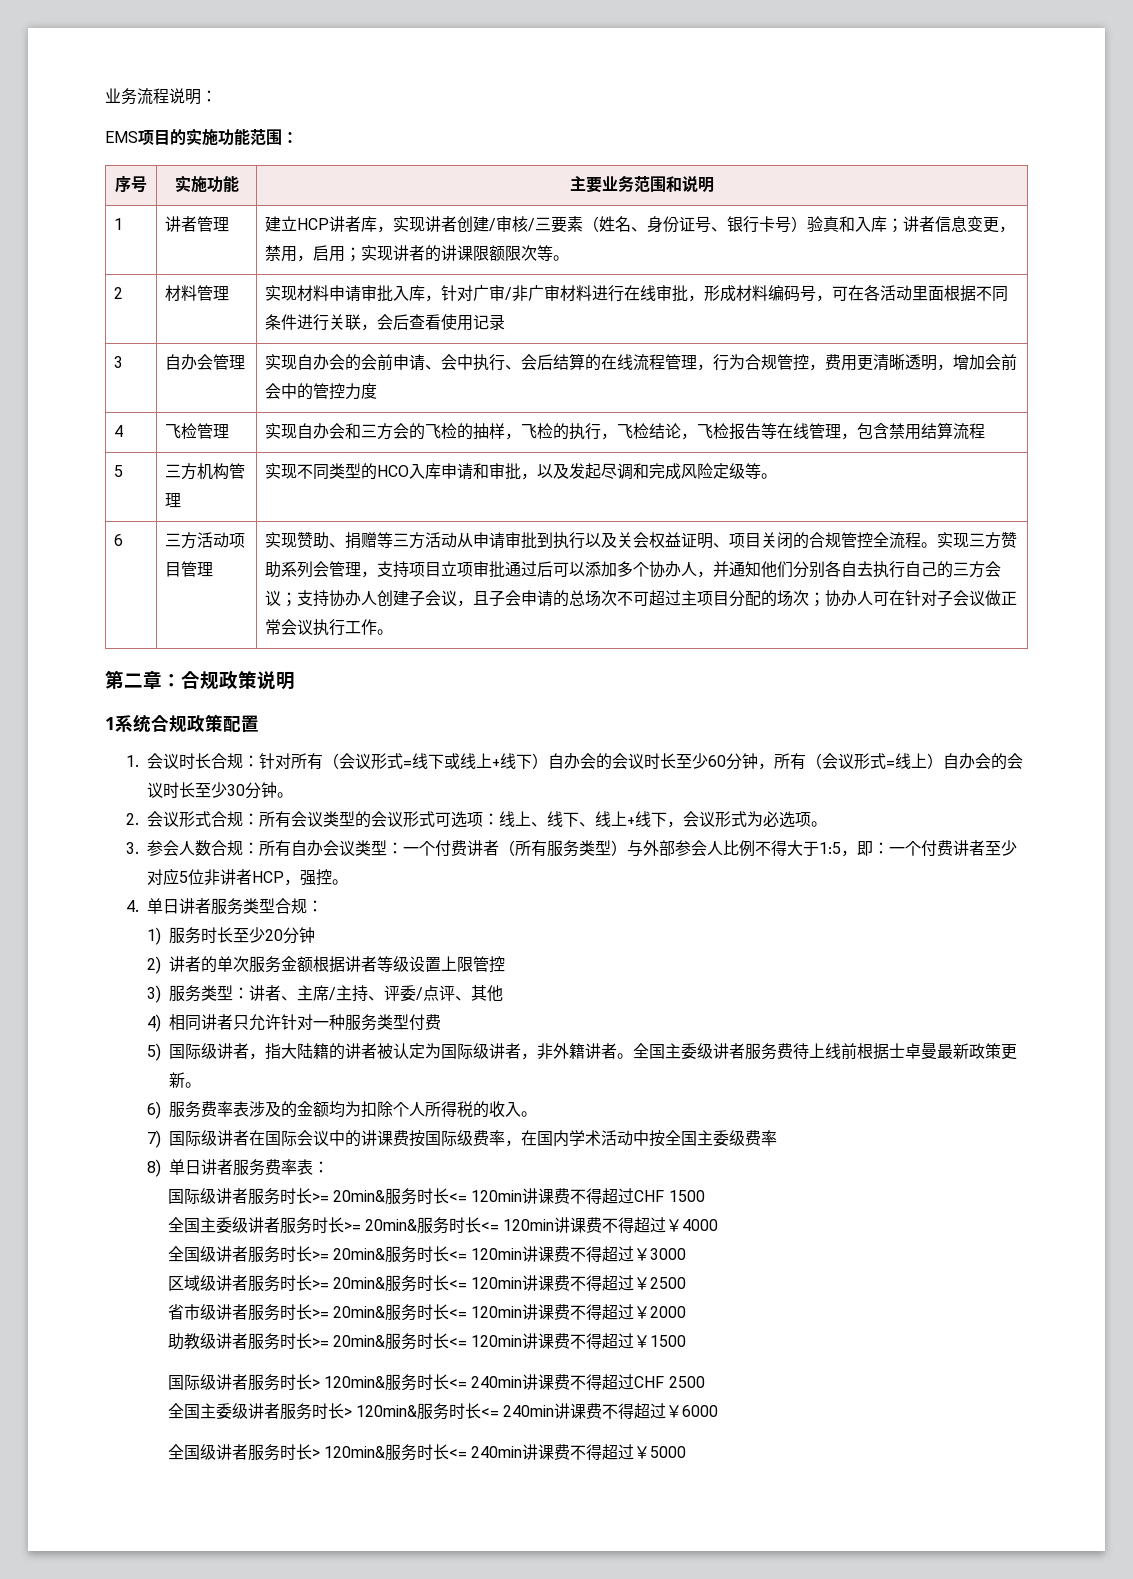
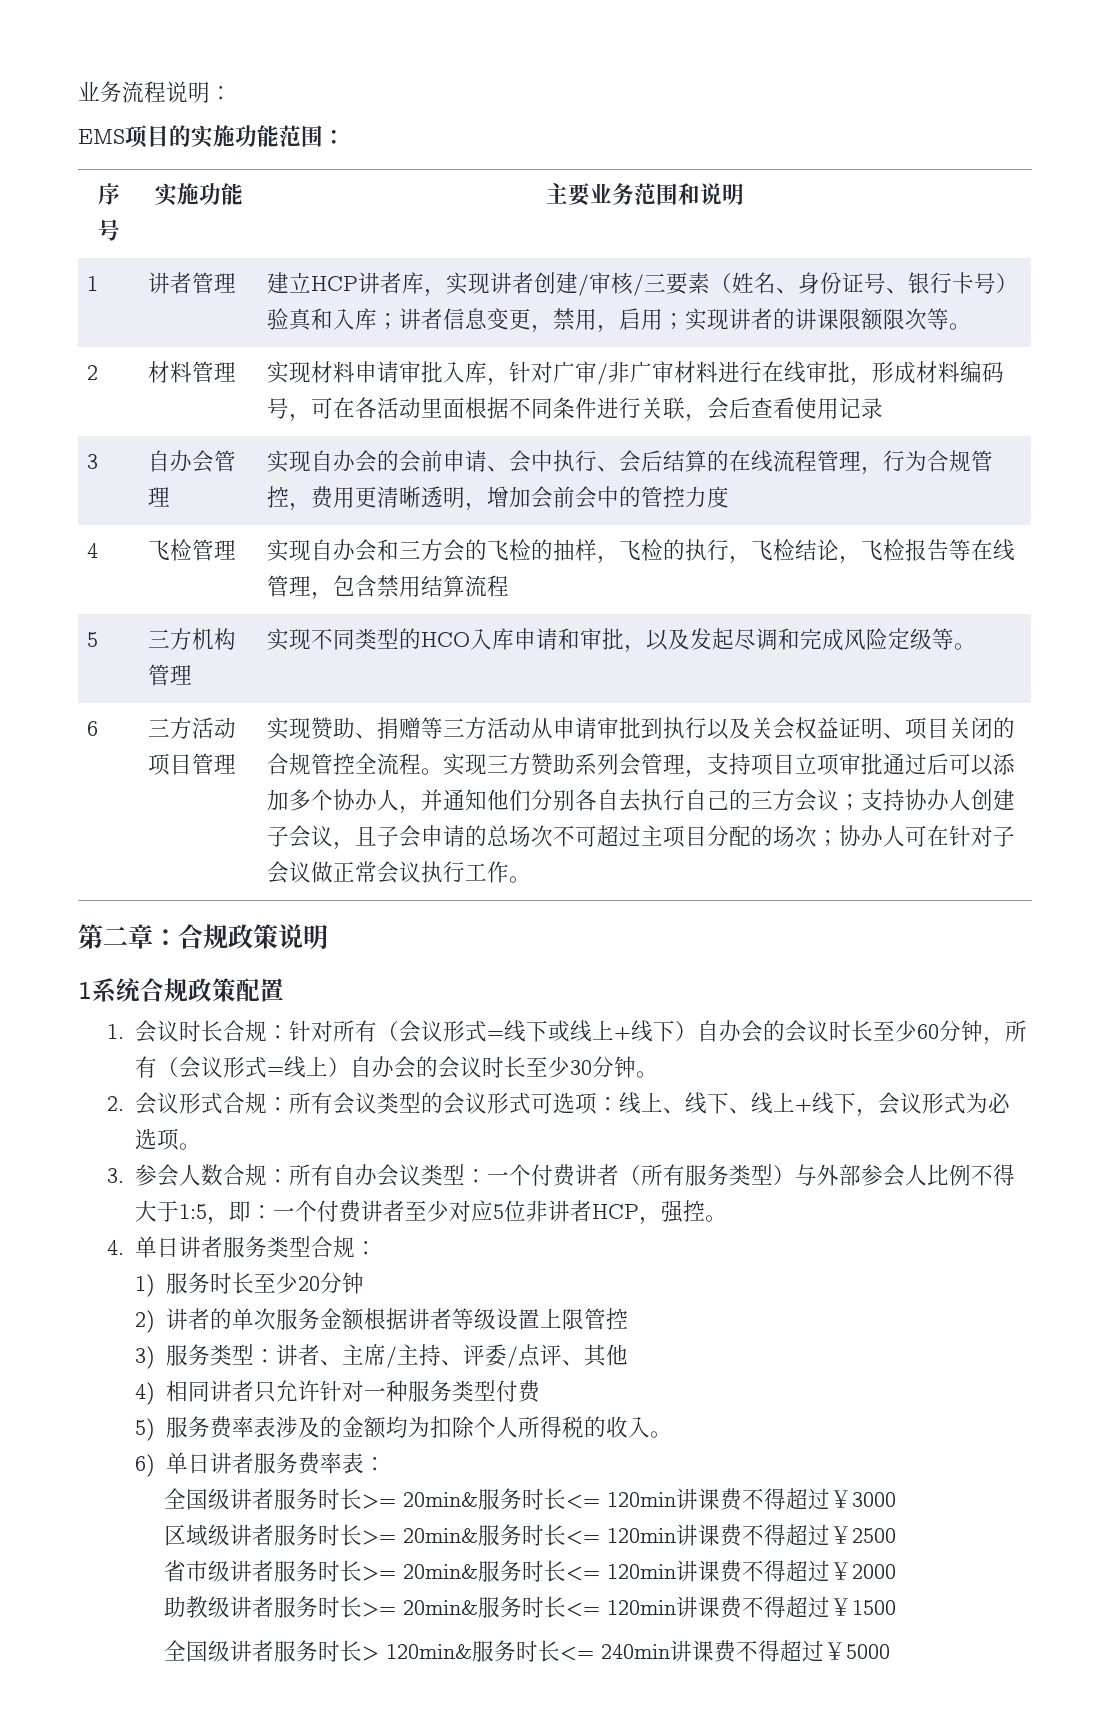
[168,1043,1017,1060] [168,1072,201,1088] [146,1101,161,1119] 国际级讲者，指大陆籍的讲者被认定为国际级讲者，非外籍讲者。全国主委级讲者服务费待上线前根据士卓曼最新政策更新。 // 6) -> (156, 1429) none
[146,1130,777,1148] [146,1159,161,1177] 7)国际级讲者在国际会议中的讲课费按国际级费率，在国内学术活动中按全国主委级费率 // 8) -> [135,1454,156,1477] 6)
[167,1188,705,1205] [167,1217,719,1234] // 国际级讲者服务时长>= 20min&服务时长<= 120min讲课费不得超过CHF 1500 // 全国主委级讲者服务时长>= 20min&服务时长<= 120min讲课费不得超过￥4000 -> (386, 1464) none
[167,1374,705,1391] [167,1403,719,1420] // 国际级讲者服务时长> 120min&服务时长<= 240min讲课费不得超过CHF 2500 // 全国主委级讲者服务时长> 120min&服务时长<= 240min讲课费不得超过￥6000 -> (896, 1607) none

